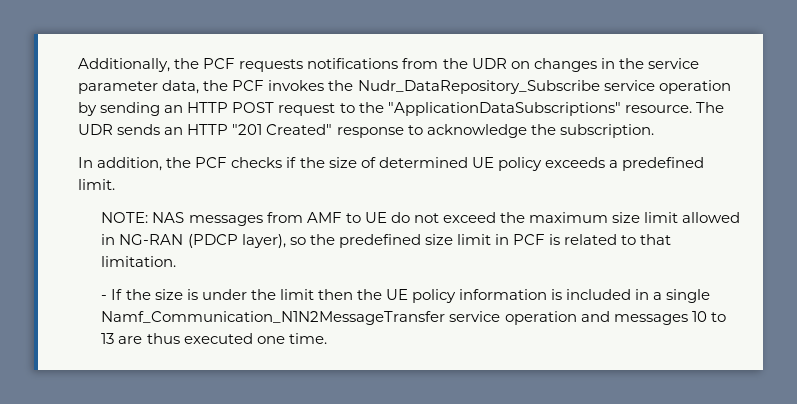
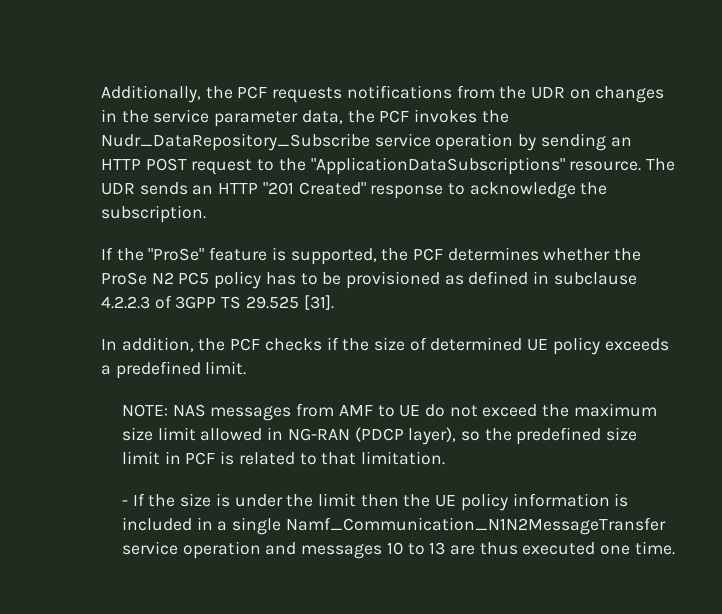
(654, 131) none -> [100,247,642,265] [100,271,637,289] [100,295,334,310] // If the "ProSe" feature is supported, the PCF determines whether the ProSe N2 PC5 policy has to be provisioned as defined in subclause 4.2.2.3 of 3GPP TS 29.525 [31].

